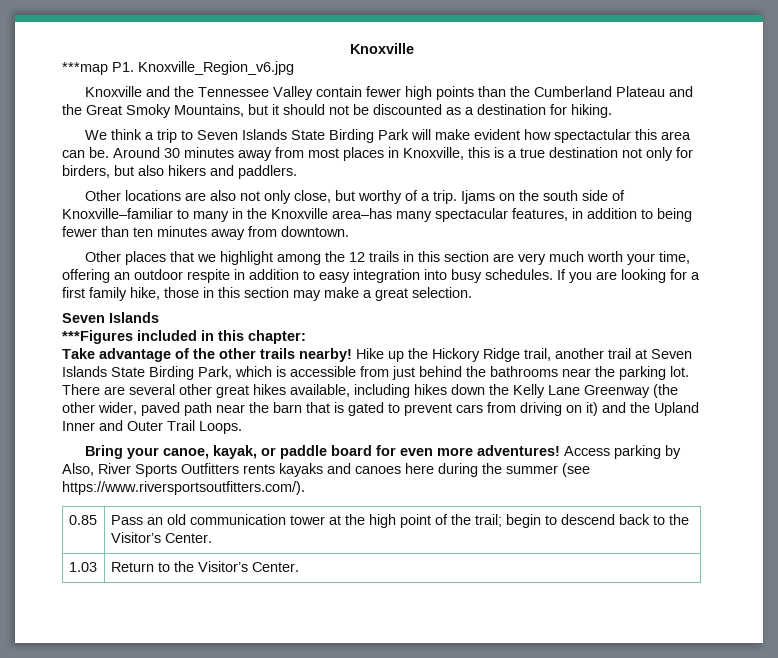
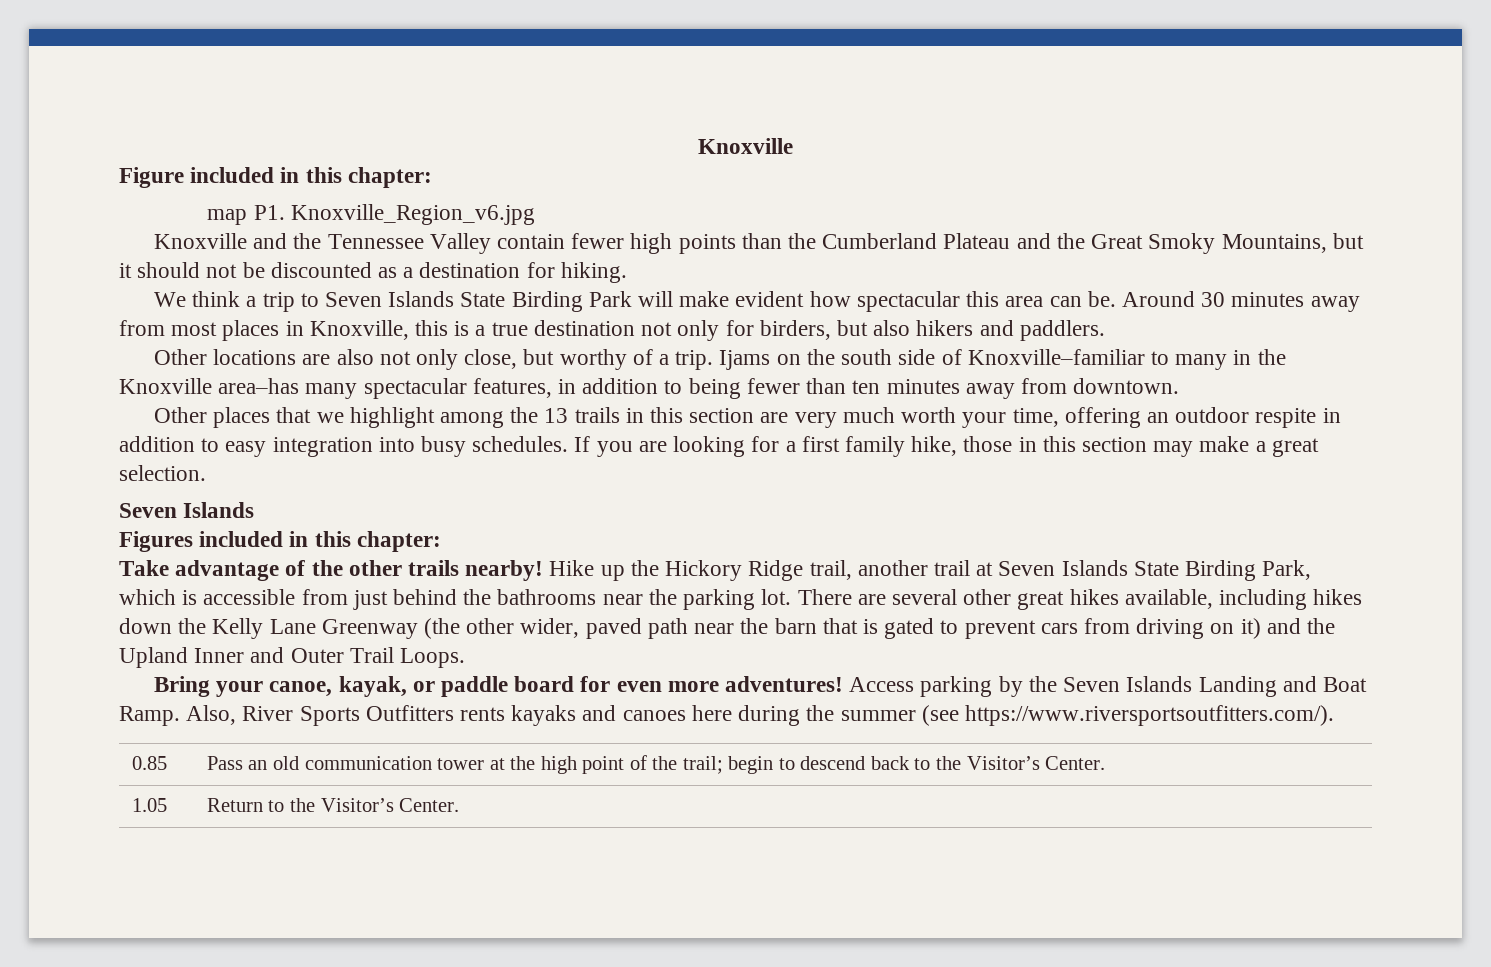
[62,62,108,75] ***map -> [119,167,432,188] [207,209,248,225] Figure included in this chapter: // map
[553,129,631,143] spectactular -> [856,291,960,312] spectacular
[348,252,365,262] 12 -> [544,408,569,423] 13
[62,330,133,344] ***Figures -> [119,531,193,552] Figures
(681, 452) none -> [1028,676,1367,697] [119,706,180,726] the Seven Islands Landing and Boat Ramp.
[68,562,97,572] 1.03 -> [131,798,167,812] 1.05

